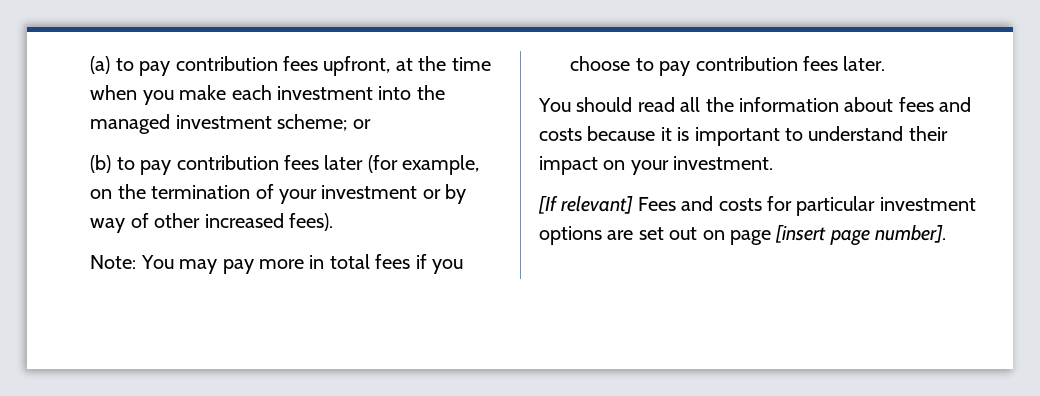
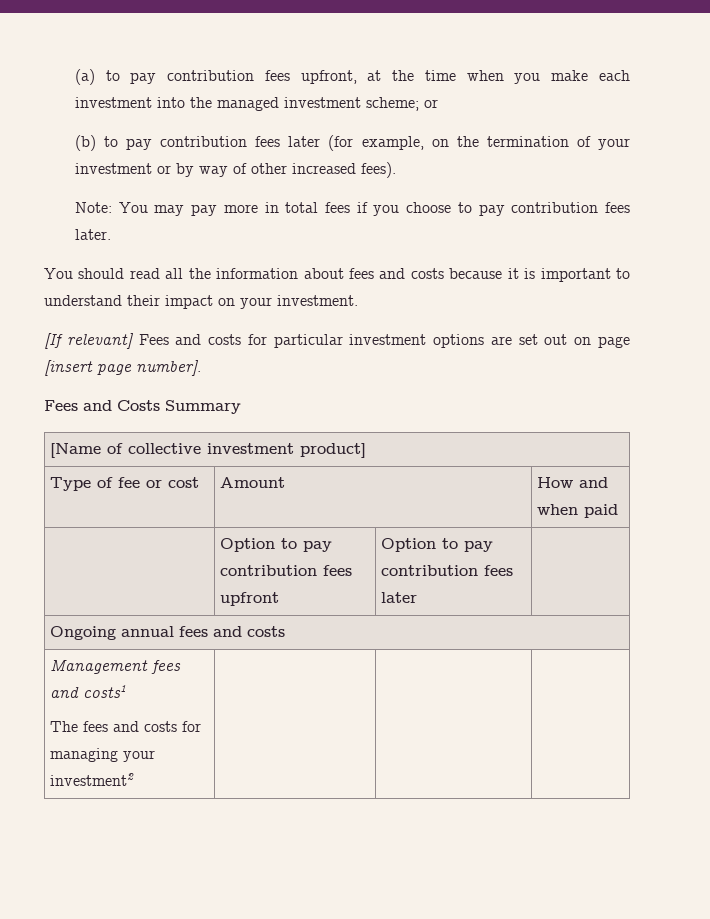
(947, 234) none -> [44,400,241,414] [50,443,367,458] [50,477,200,491] [220,477,286,488] [537,477,609,488] [537,504,619,518] [220,538,333,552] [220,565,353,576] [220,592,280,606] [381,538,494,552] [381,565,514,576] [381,592,418,603] [50,626,286,640] [50,659,182,674] [50,685,127,698] [50,721,202,732] [50,748,156,762] [50,773,135,786] // Fees and Costs Summary // [Name of collective investment product] // Type of fee or cost | Amount | How and when paid // | Option to pay contribution fees upfront | Option to pay contribution fees later | // Ongoing annual fees and costs // Management fees and costs1 // The fees and costs for managing your investment2 | | |

